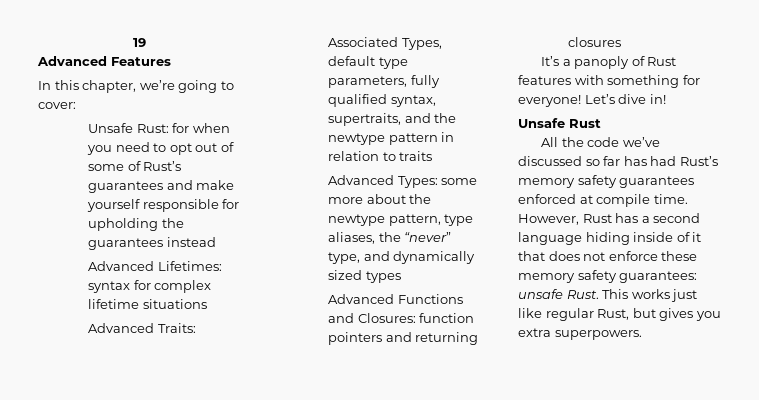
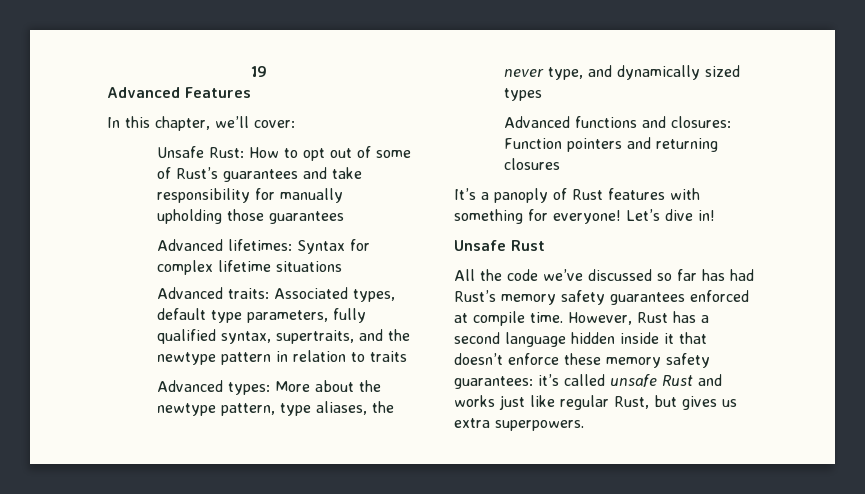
[139,80,234,93] we’re going to -> [215,116,249,128] we’ll
[172,123,230,133] [87,142,150,155] for when you need -> [248,147,279,158] How
[196,180,235,190] [87,199,240,212] [88,218,184,231] [88,237,216,250] [88,261,222,271] [88,281,131,293] make yourself responsible for upholding the guarantees instead // Advanced Lifetimes: syntax -> [331,167,362,179] [156,188,343,203] [156,209,344,224] [156,239,345,254] take responsibility for manually upholding those guarantees // Advanced lifetimes: Syntax
[157,323,196,333] [328,37,442,50] Traits: Associated Types, -> [227,287,395,302] traits: Associated types,
[397,176,478,188] [328,197,364,204] Types: some more -> [227,381,310,395] types: More
[404,232,452,242] “never” -> [503,69,544,77] never
[397,294,463,304] [328,313,475,323] Functions and Closures: function -> [574,116,731,128] [503,138,562,149] functions and closures: Function
[585,232,702,245] [518,251,606,261] hiding inside of it that does not -> [571,332,707,344] [454,353,503,365] hidden inside it that doesn’t
[518,289,629,299] unsafe Rust. This -> [538,374,722,387] it’s called unsafe Rust and
[695,311,721,321] you -> [722,399,737,407] us

